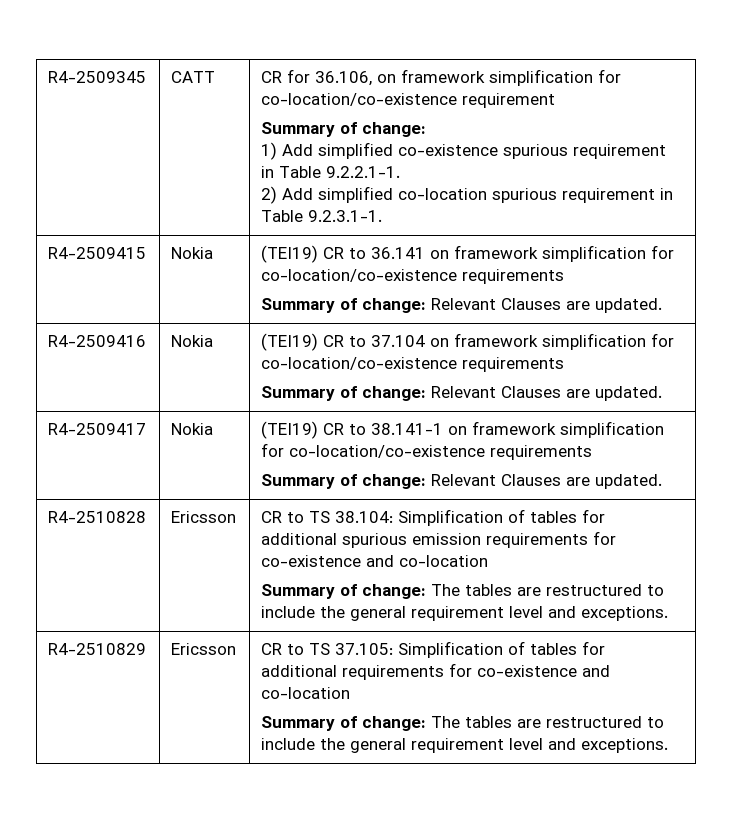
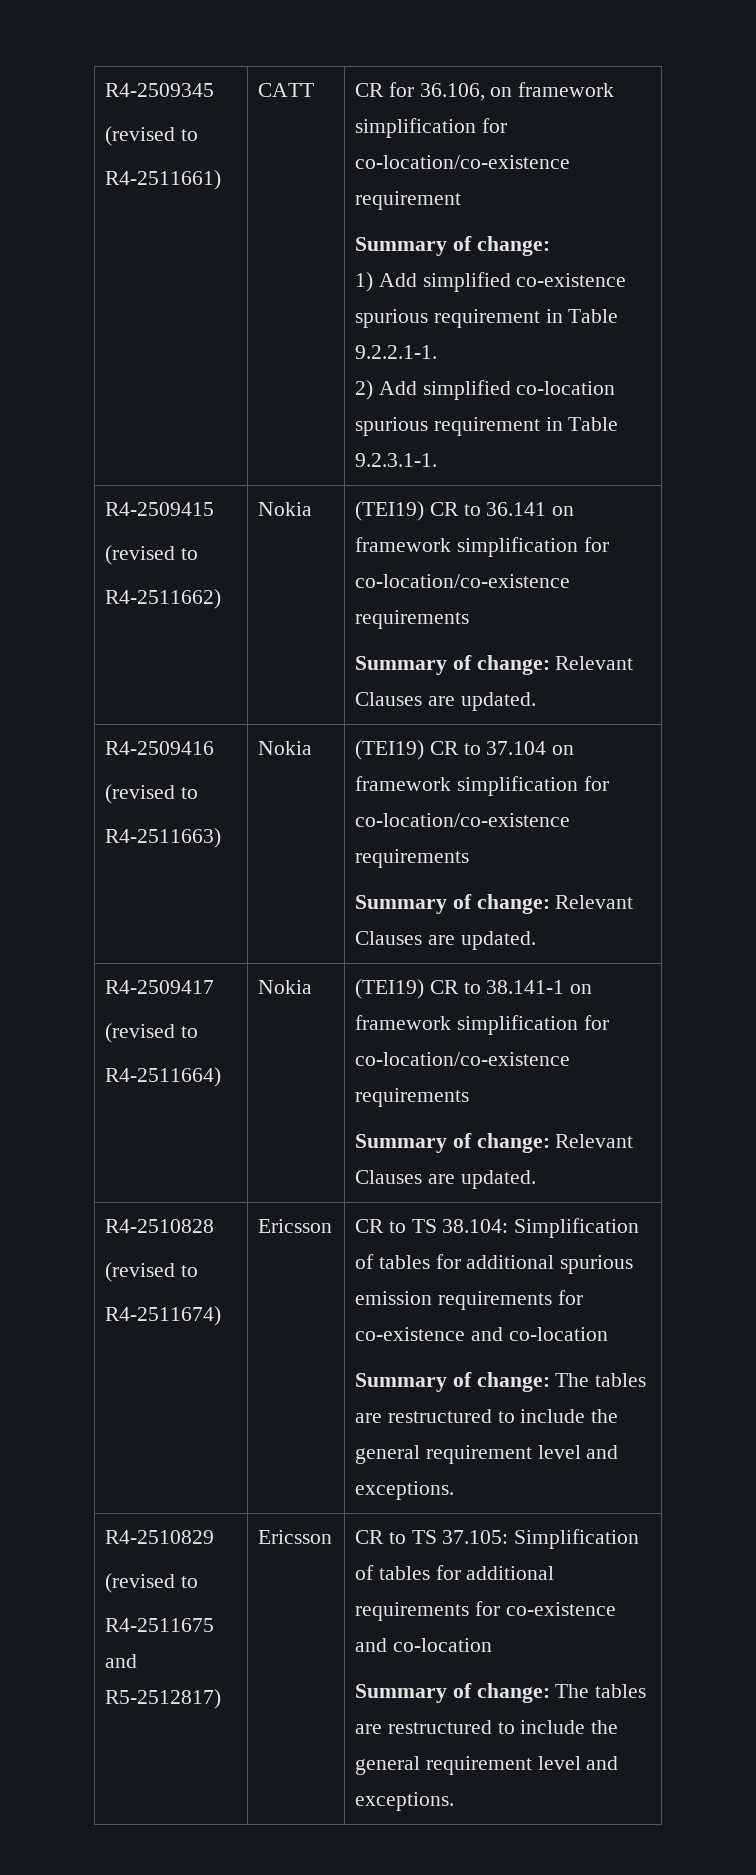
(147, 77) none -> [105,126,198,146] [105,170,222,190] // (revised to // R4-2511661)
(147, 253) none -> [105,545,198,565] [105,589,222,609] // (revised to // R4-2511662)
(147, 341) none -> [105,784,198,804] [105,828,222,848] // (revised to // R4-2511663)
(147, 429) none -> [105,1023,198,1043] [105,1067,222,1087] // (revised to // R4-2511664)
(147, 517) none -> [105,1262,198,1282] [105,1306,222,1326] // (revised to // R4-2511674)
(147, 649) none -> [105,1573,198,1593] [105,1618,215,1632] [105,1654,138,1668] [105,1689,222,1709] // (revised to // R4-2511675 and R5-2512817)

